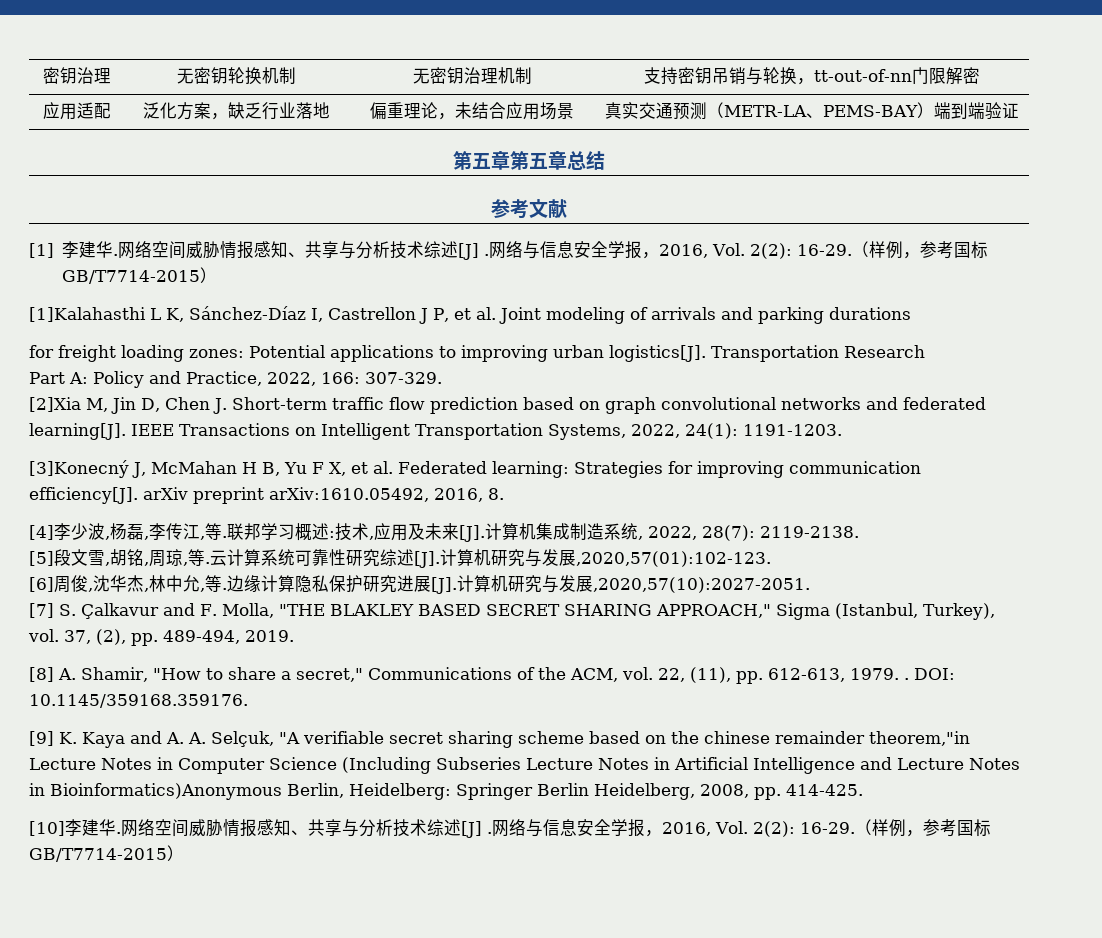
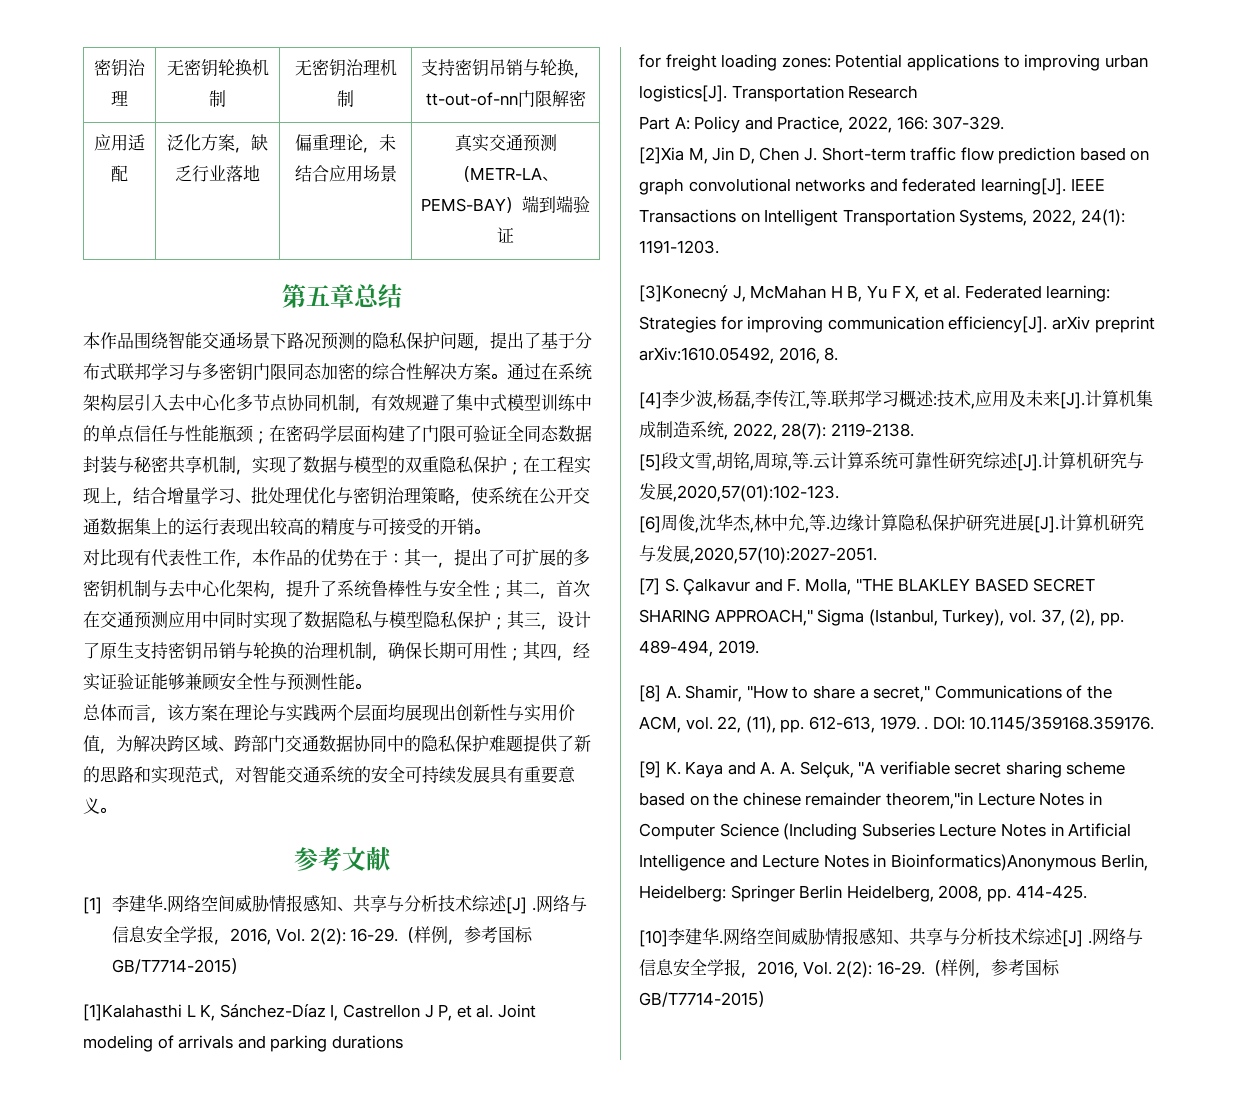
[510,151,567,170] 第五章 -> (354, 296) none
(605, 160) none -> [83,332,592,351] [83,363,592,381] [83,394,592,413] [83,425,592,444] [83,456,591,475] [83,487,590,506] [83,518,490,536] [83,548,590,568] [83,579,590,599] [83,610,591,630] [83,641,590,661] [83,673,371,691] [83,704,575,723] [83,735,591,754] [83,766,576,785] [83,797,116,814] // 本作品围绕智能交通场景下路况预测的隐私保护问题，提出了基于分布式联邦学习与多密钥门限同态加密的综合性解决方案。通过在系统架构层引入去中心化多节点协同机制，有效规避了集中式模型训练中的单点信任与性能瓶颈；在密码学层面构建了门限可验证全同态数据封装与秘密共享机制，实现了数据与模型的双重隐私保护；在工程实现上，结合增量学习、批处理优化与密钥治理策略，使系统在公开交通数据集上的运行表现出较高的精度与可接受的开销。 // 对比现有代表性工作，本作品的优势在于：其一，提出了可扩展的多密钥机制与去中心化架构，提升了系统鲁棒性与安全性；其二，首次在交通预测应用中同时实现了数据隐私与模型隐私保护；其三，设计了原生支持密钥吊销与轮换的治理机制，确保长期可用性；其四，经实证验证能够兼顾安全性与预测性能。 // 总体而言，该方案在理论与实践两个层面均展现出创新性与实用价值，为解决跨区域、跨部门交通数据协同中的隐私保护难题提供了新的思路和实现范式，对智能交通系统的安全可持续发展具有重要意义。

